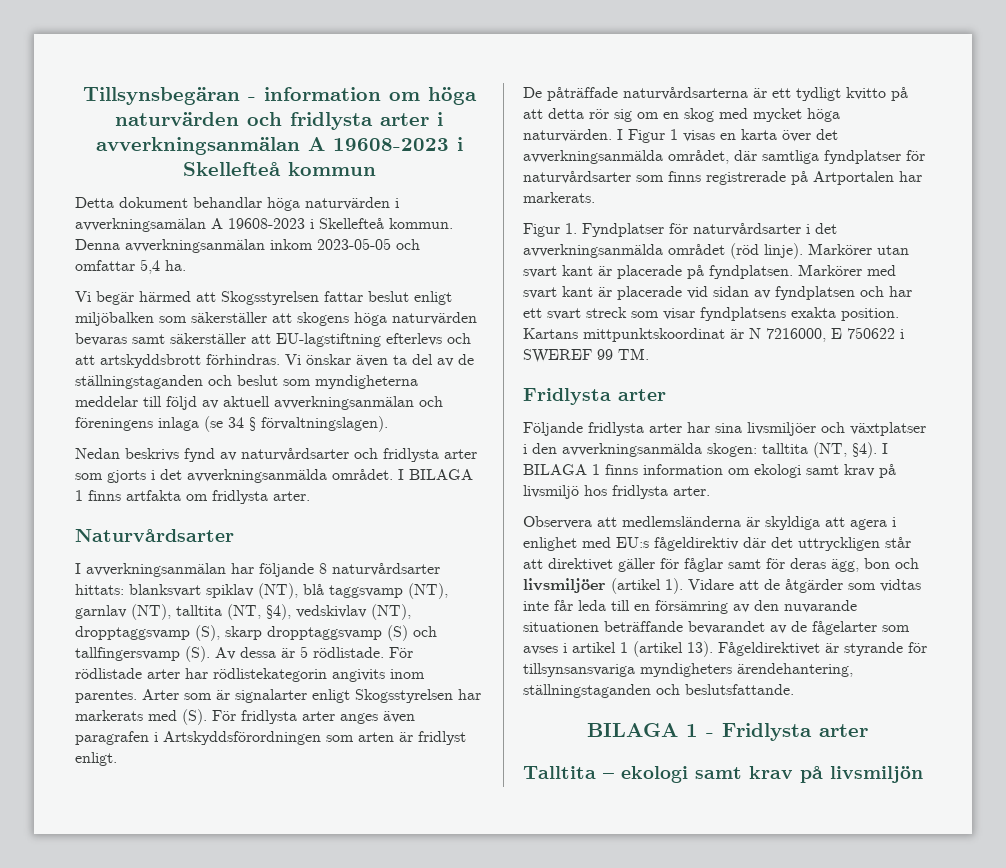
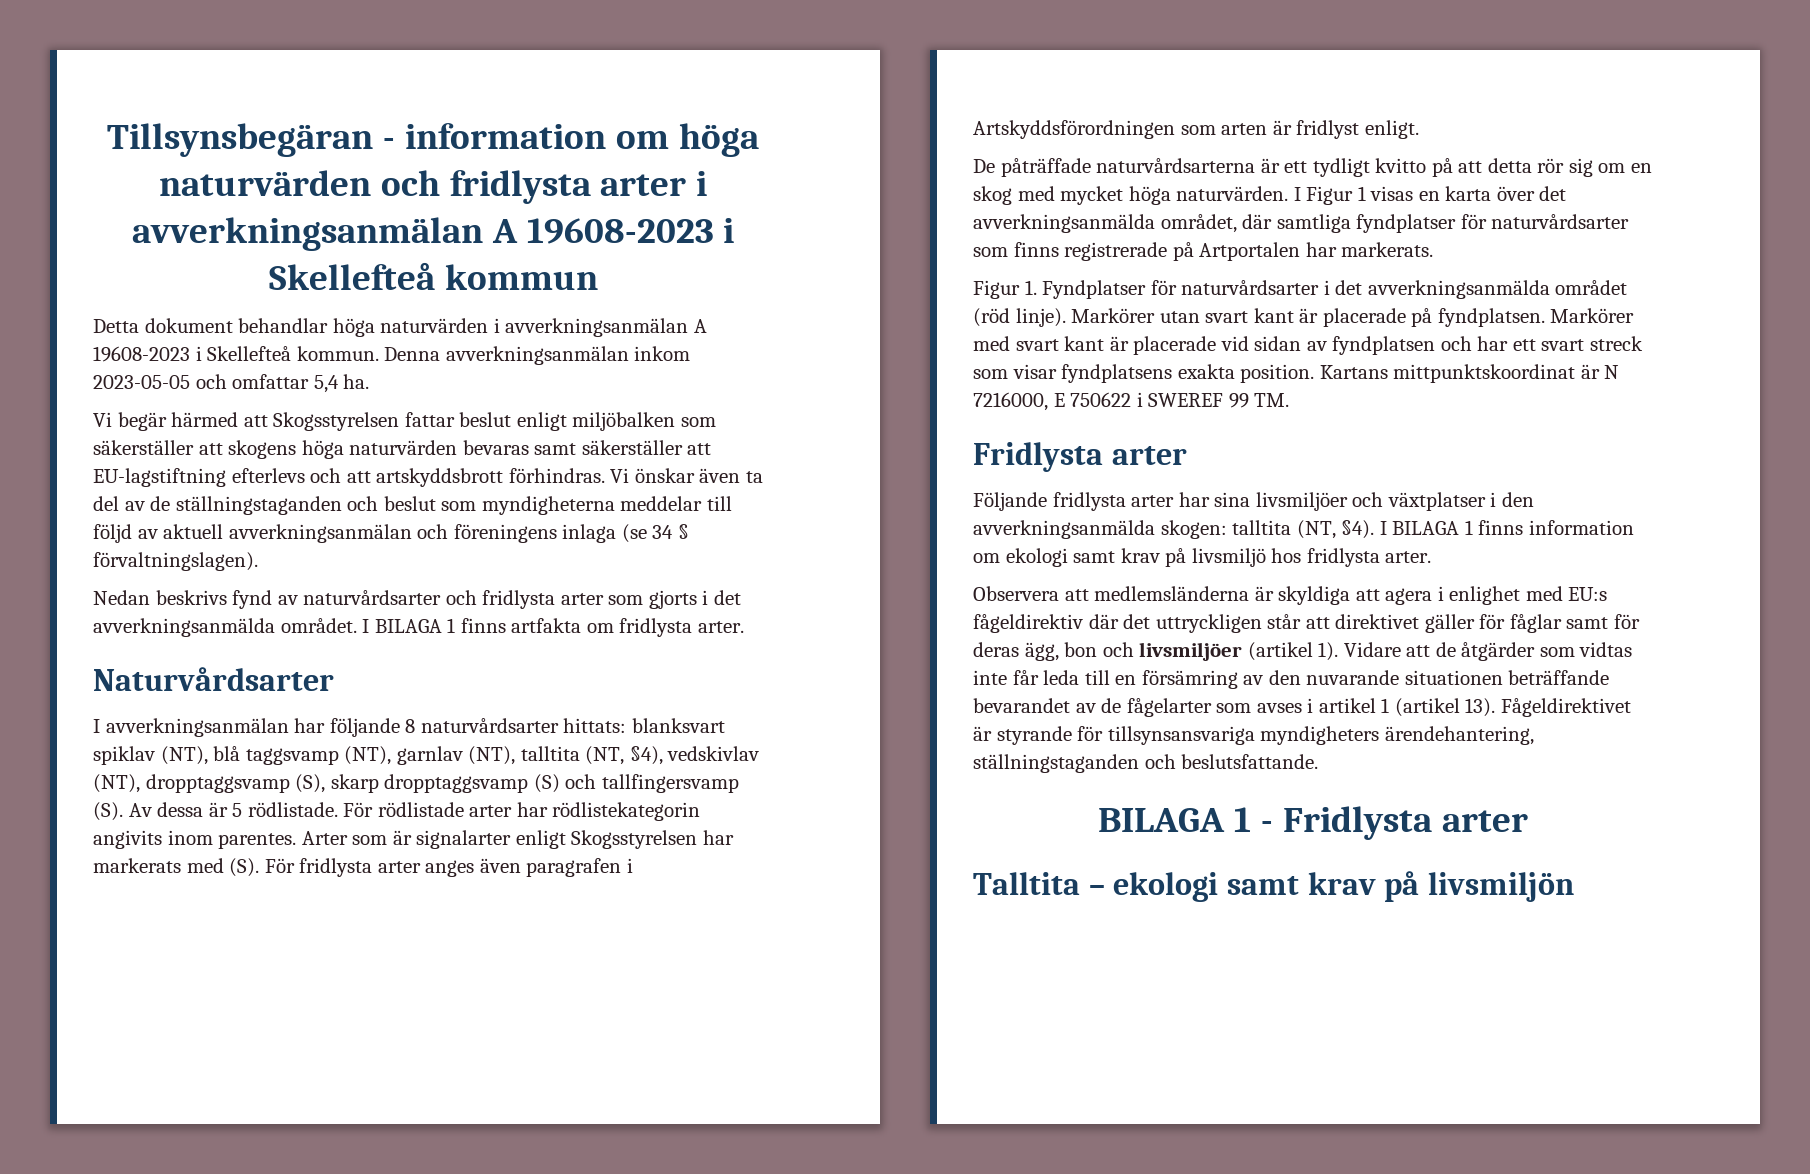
[75,218,206,232] avverkningsamälan -> [505,318,689,337] avverkningsanmälan

